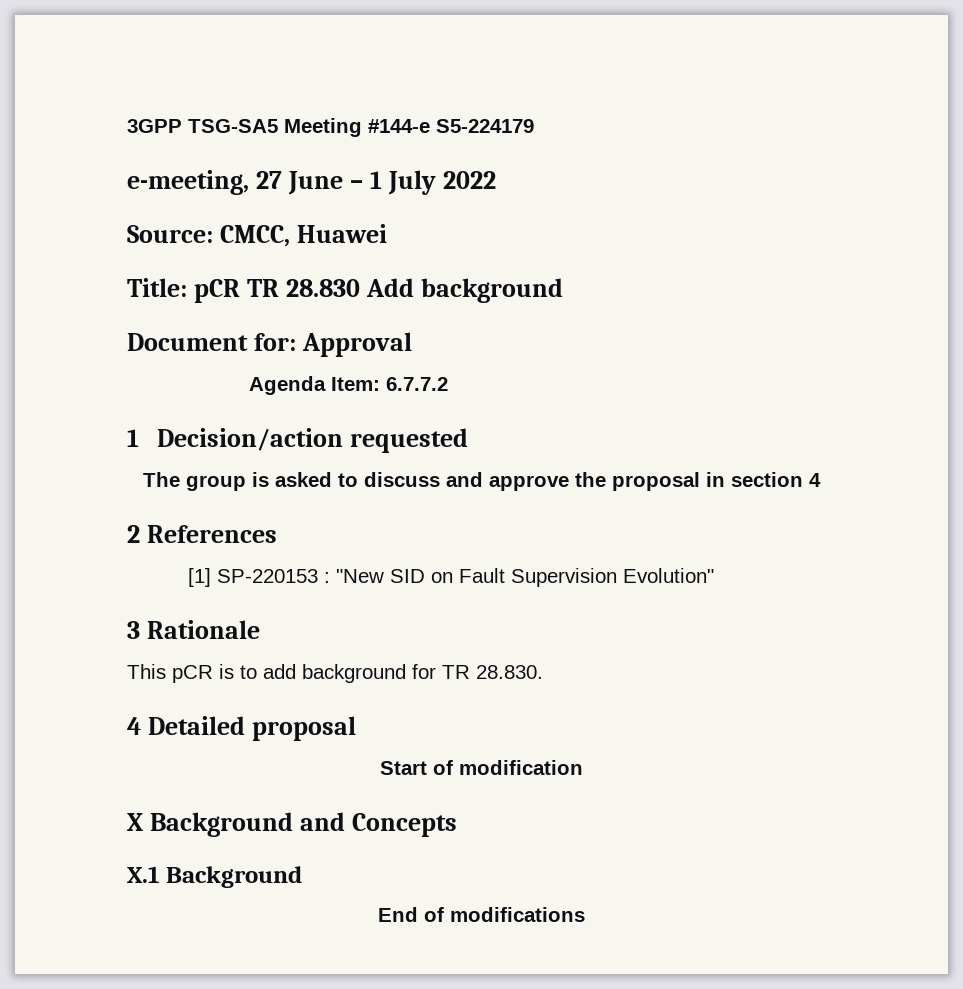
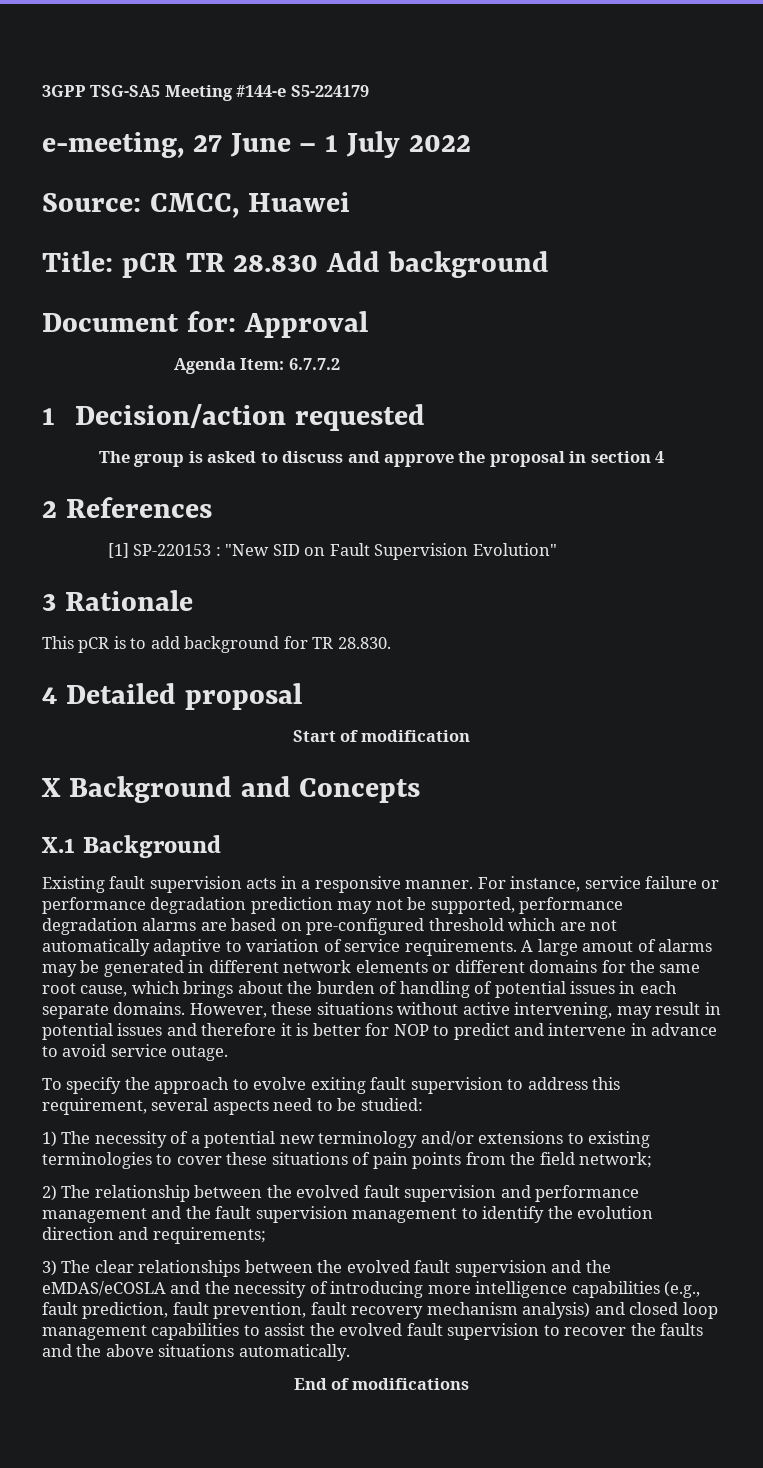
(302, 877) none -> [42,876,720,893] [42,897,624,914] [42,918,618,935] [42,939,713,956] [42,960,701,977] [42,981,677,998] [42,1002,721,1019] [42,1023,718,1040] [42,1044,229,1061] [42,1077,621,1094] [42,1098,423,1115] [42,1131,651,1148] [42,1152,653,1169] [42,1185,640,1202] [42,1206,654,1223] [42,1227,266,1244] [42,1260,611,1277] [42,1281,701,1298] [42,1302,718,1319] [42,1323,704,1340] [42,1344,350,1361] // Existing fault supervision acts in a responsive manner. For instance, service failure or performance degradation prediction may not be supported, performance degradation alarms are based on pre-configured threshold which are not automatically adaptive to variation of service requirements. A large amout of alarms may be generated in different network elements or different domains for the same root cause, which brings about the burden of handling of potential issues in each separate domains. However, these situations without active intervening, may result in potential issues and therefore it is better for NOP to predict and intervene in advance to avoid service outage. // To specify the approach to evolve exiting fault supervision to address this requirement, several aspects need to be studied: // 1) The necessity of a potential new terminology and/or extensions to existing terminologies to cover these situations of pain points from the field network; // 2) The relationship between the evolved fault supervision and performance management and the fault supervision management to identify the evolution direction and requirements; // 3) The clear relationships between the evolved fault supervision and the eMDAS/eCOSLA and the necessity of introducing more intelligence capabilities (e.g., fault prediction, fault prevention, fault recovery mechanism analysis) and closed loop management capabilities to assist the evolved fault supervision to recover the faults and the above situations automatically.

